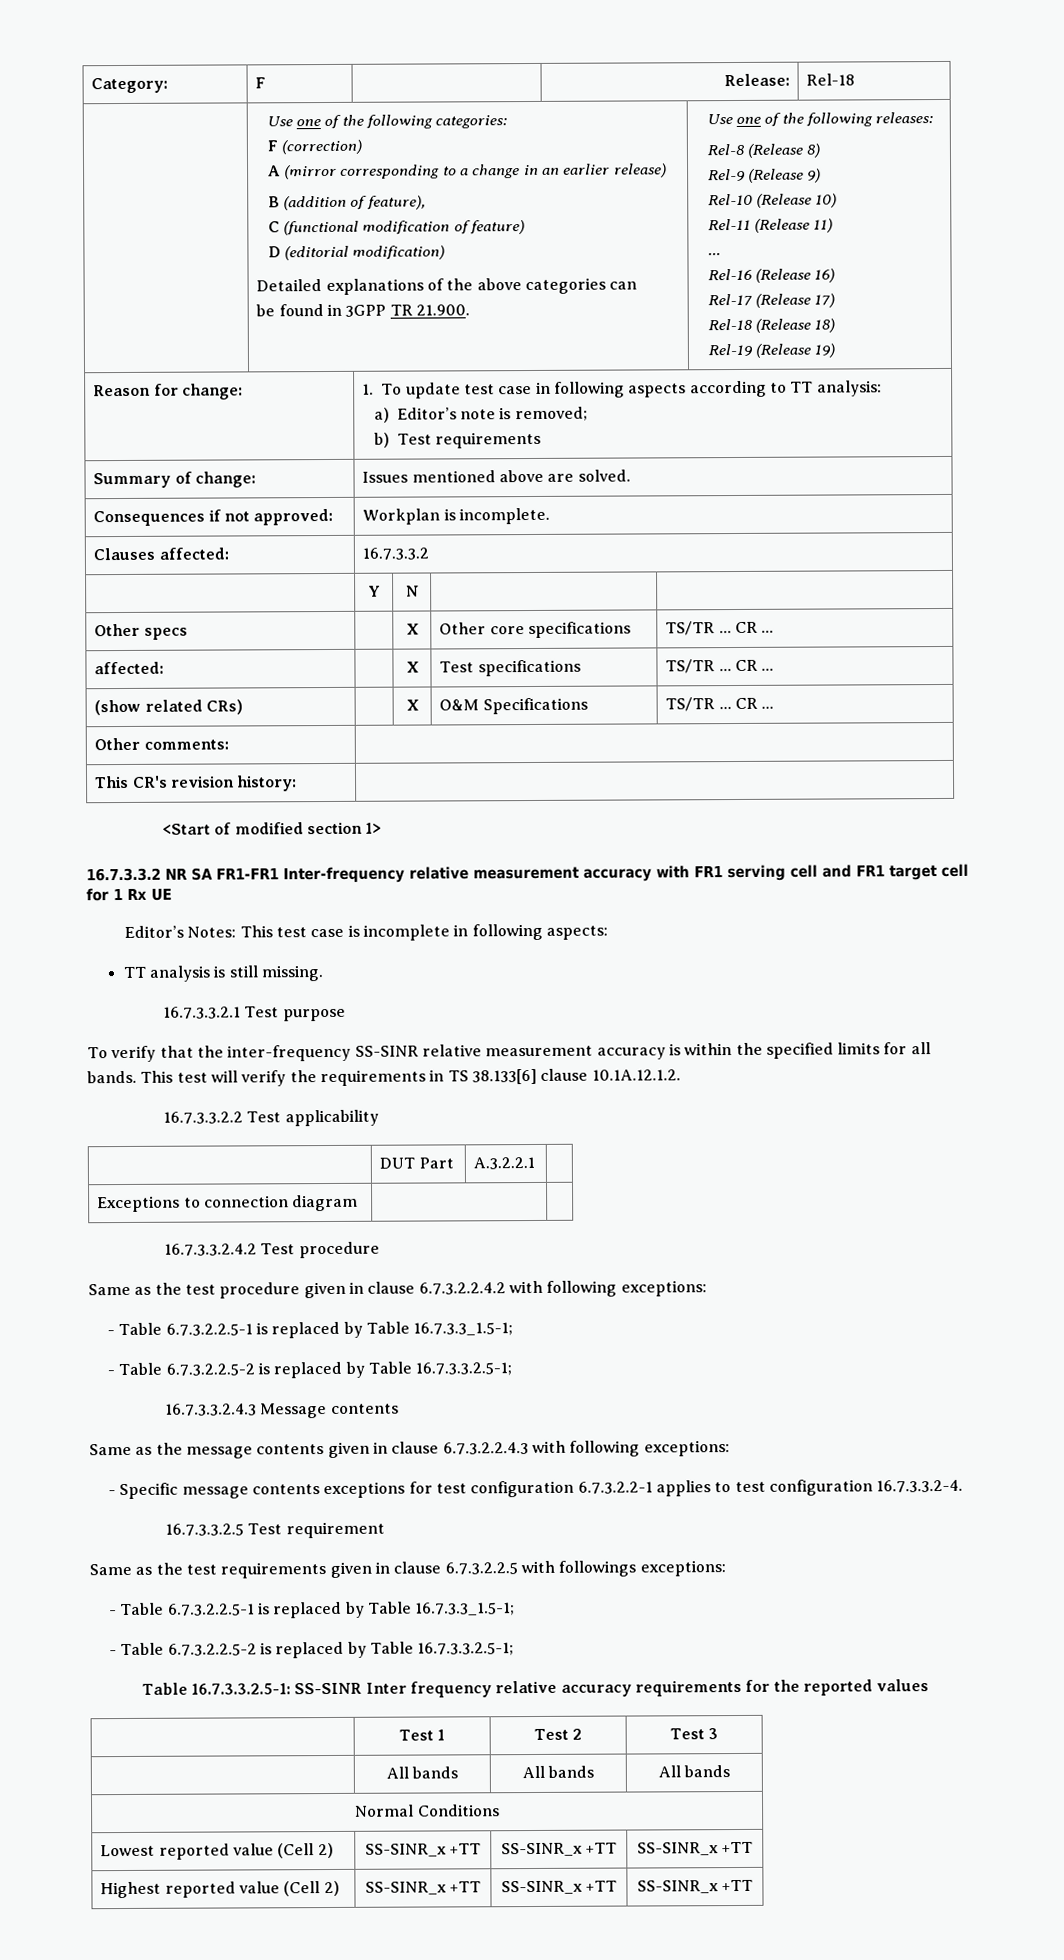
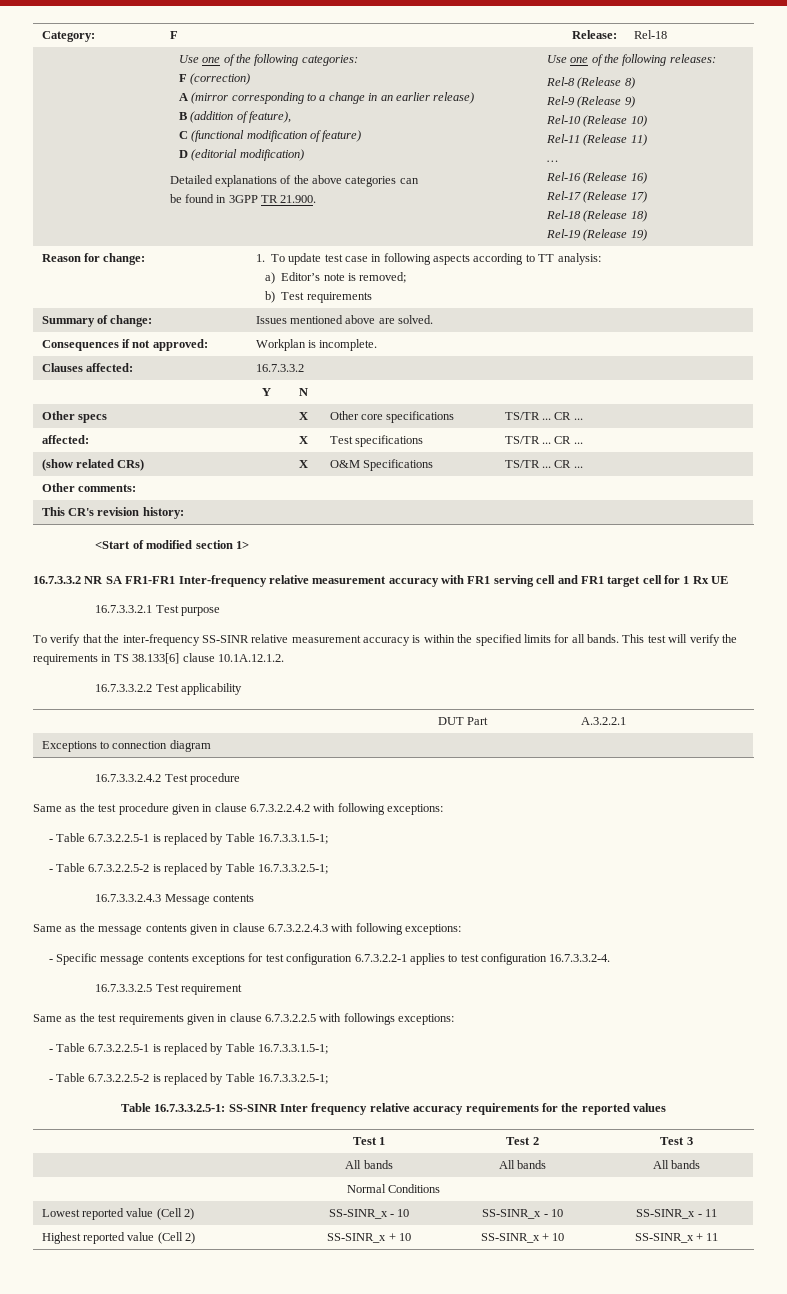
[124,923,608,941] [122,965,324,982] // Editor’s Notes: This test case is incomplete in following aspects: // TT analysis is still missing. -> (729, 580) none
[413,1322,514,1336] 16.7.3.3_1.5-1; -> [258,834,329,844] 16.7.3.3.1.5-1;
[415,1602,516,1616] 16.7.3.3_1.5-1; -> [258,1044,329,1054] 16.7.3.3.1.5-1;
[449,1843,482,1855] [500,1842,618,1857] [636,1841,754,1856] +TT | SS-SINR_x +TT | SS-SINR_x +TT -> [390,1209,410,1217] [482,1209,563,1219] [636,1209,717,1219] - 10 | SS-SINR_x - 10 | SS-SINR_x - 11
[449,1881,482,1893] [500,1880,618,1895] [636,1879,754,1894] +TT | SS-SINR_x +TT | SS-SINR_x +TT -> [388,1233,411,1241] [480,1233,565,1243] [634,1233,719,1243] + 10 | SS-SINR_x + 10 | SS-SINR_x + 11

